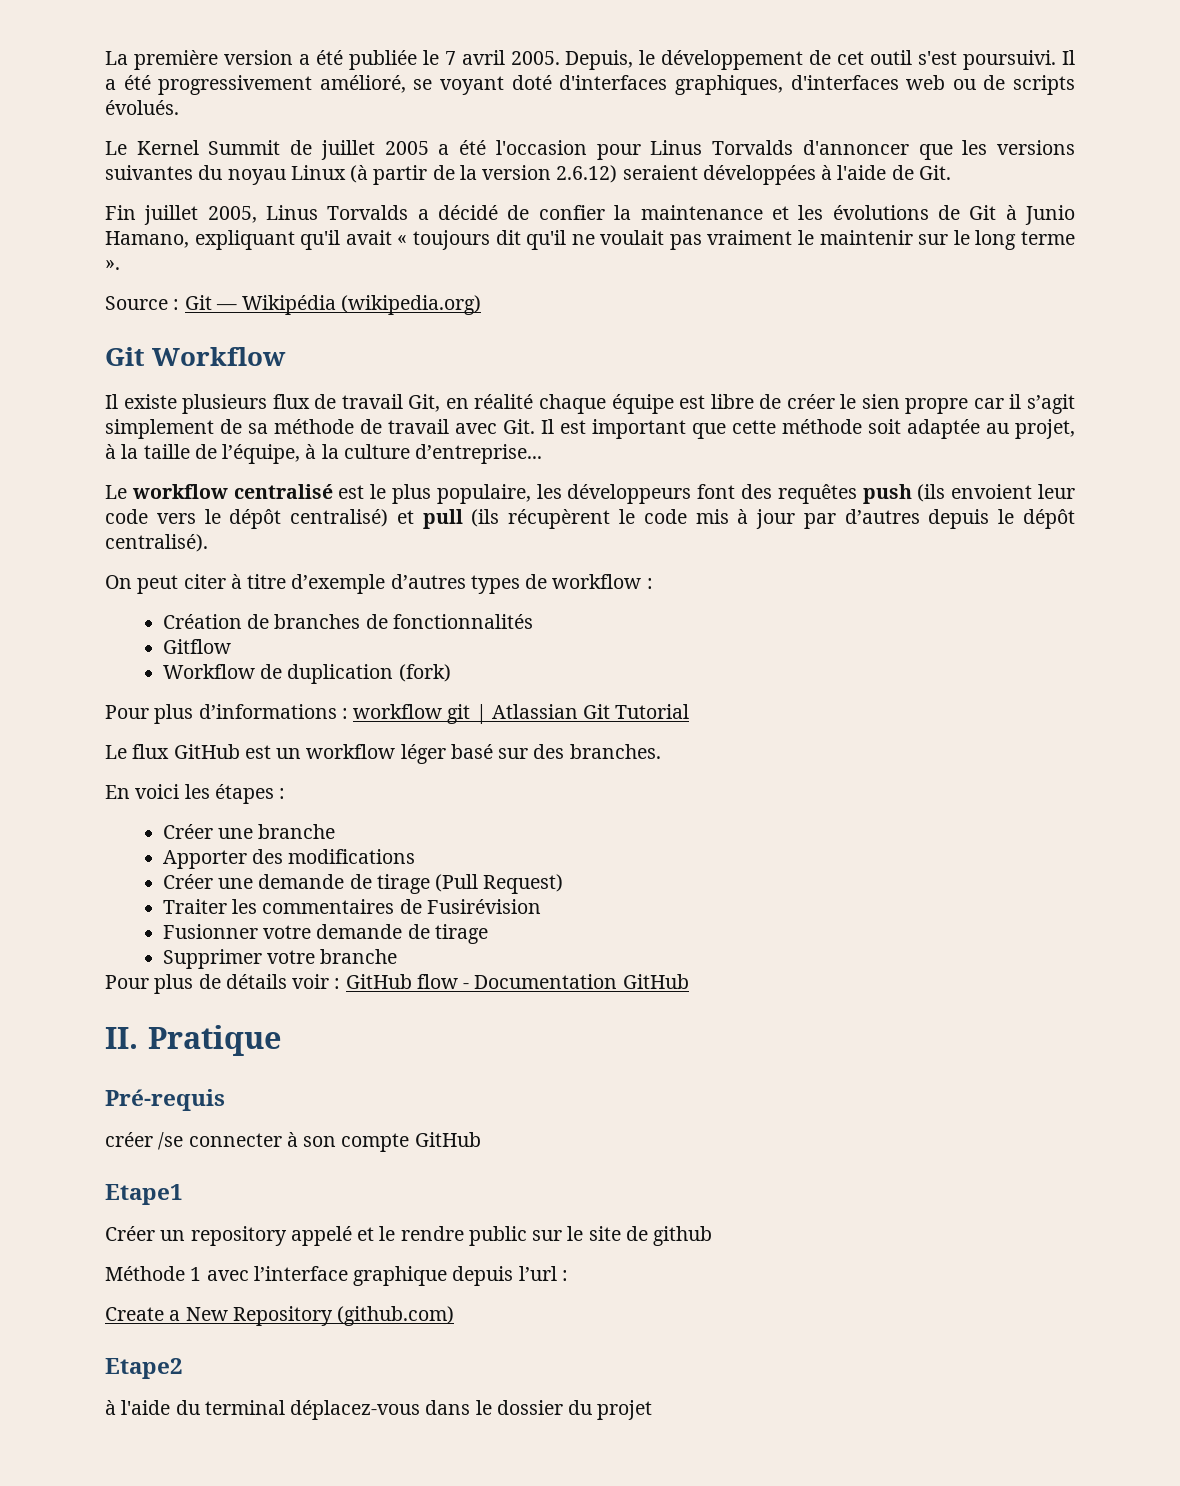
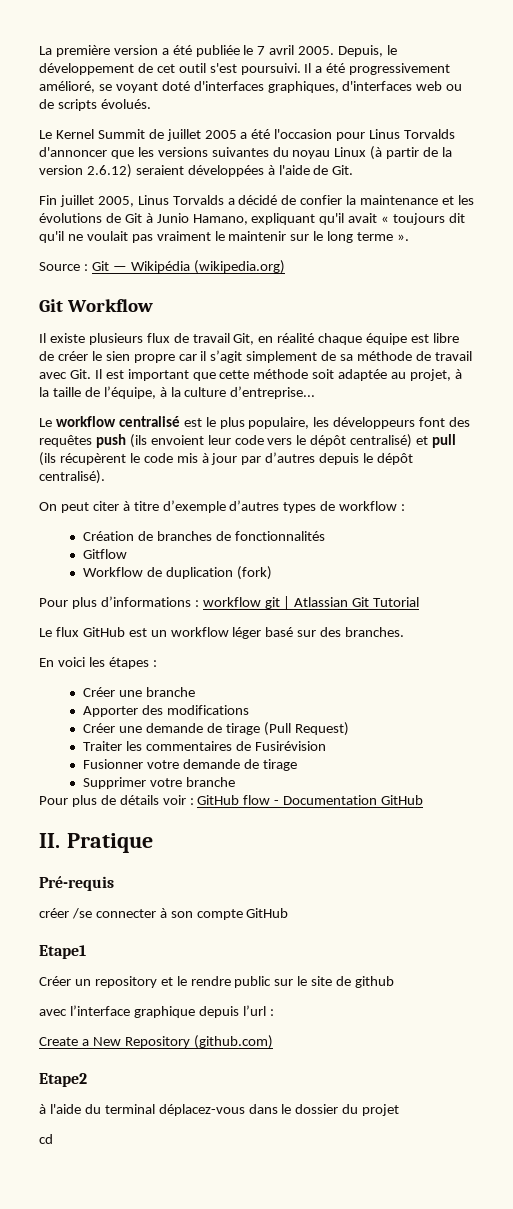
[290,1226,352,1246] appelé -> (157, 982) none
[105,1266,202,1281] Méthode 1 -> (395, 982) none
(653, 1410) none -> [39,1134,53,1144] // cd

